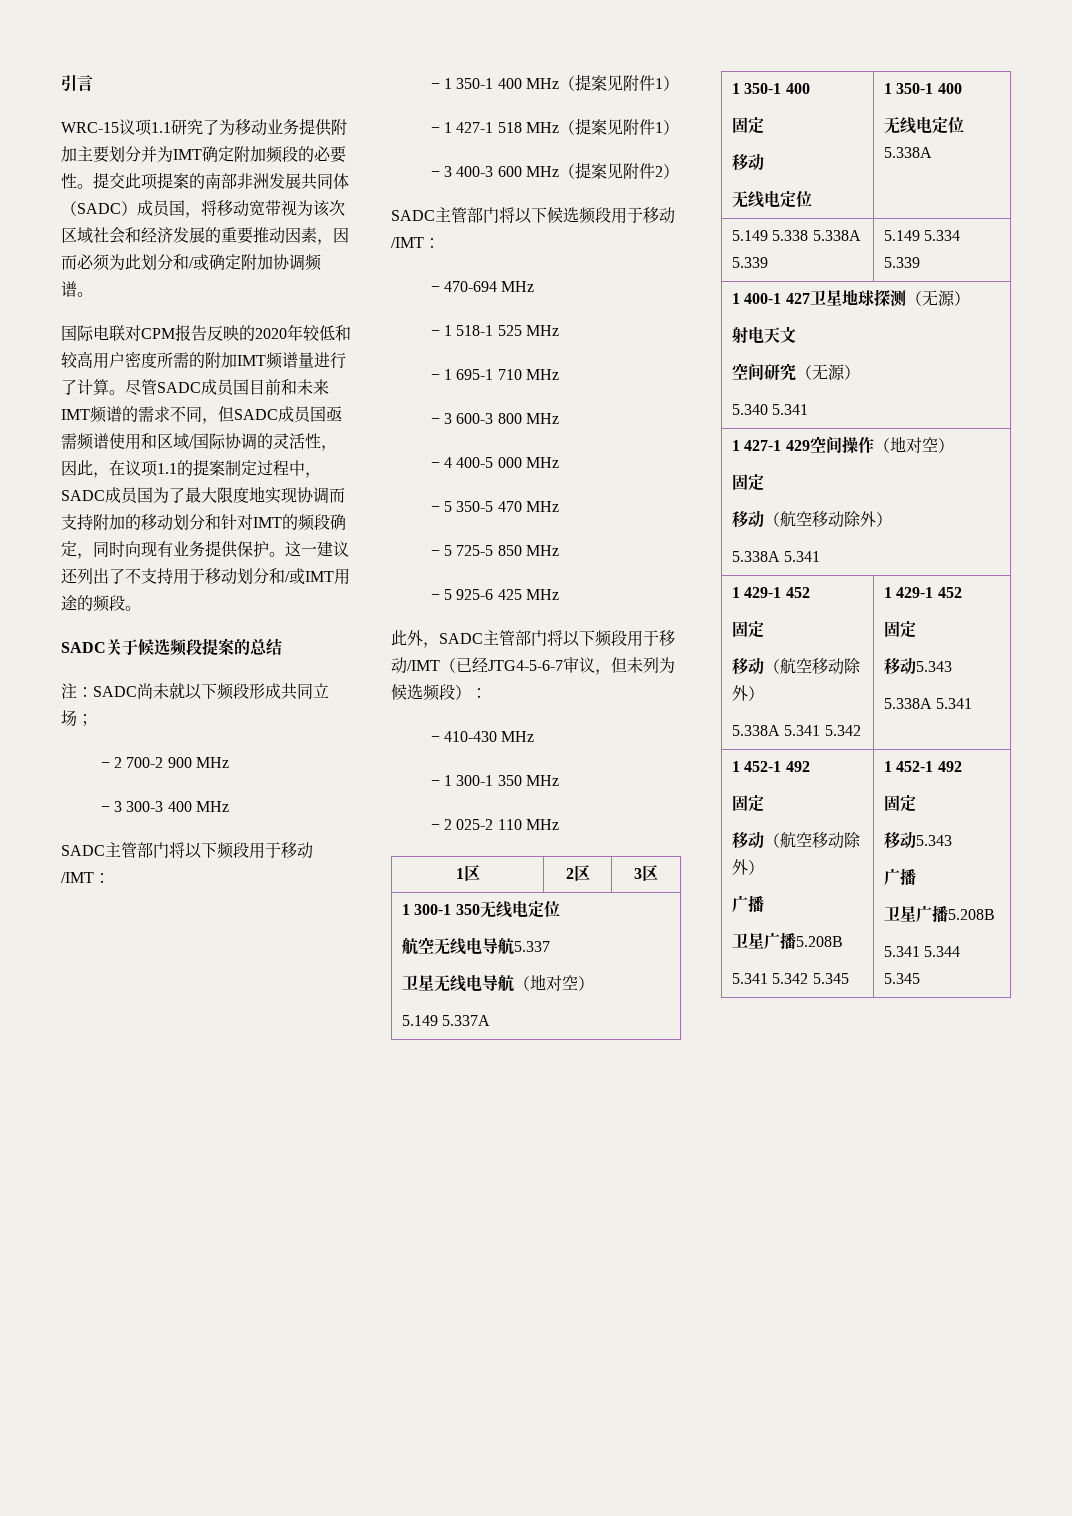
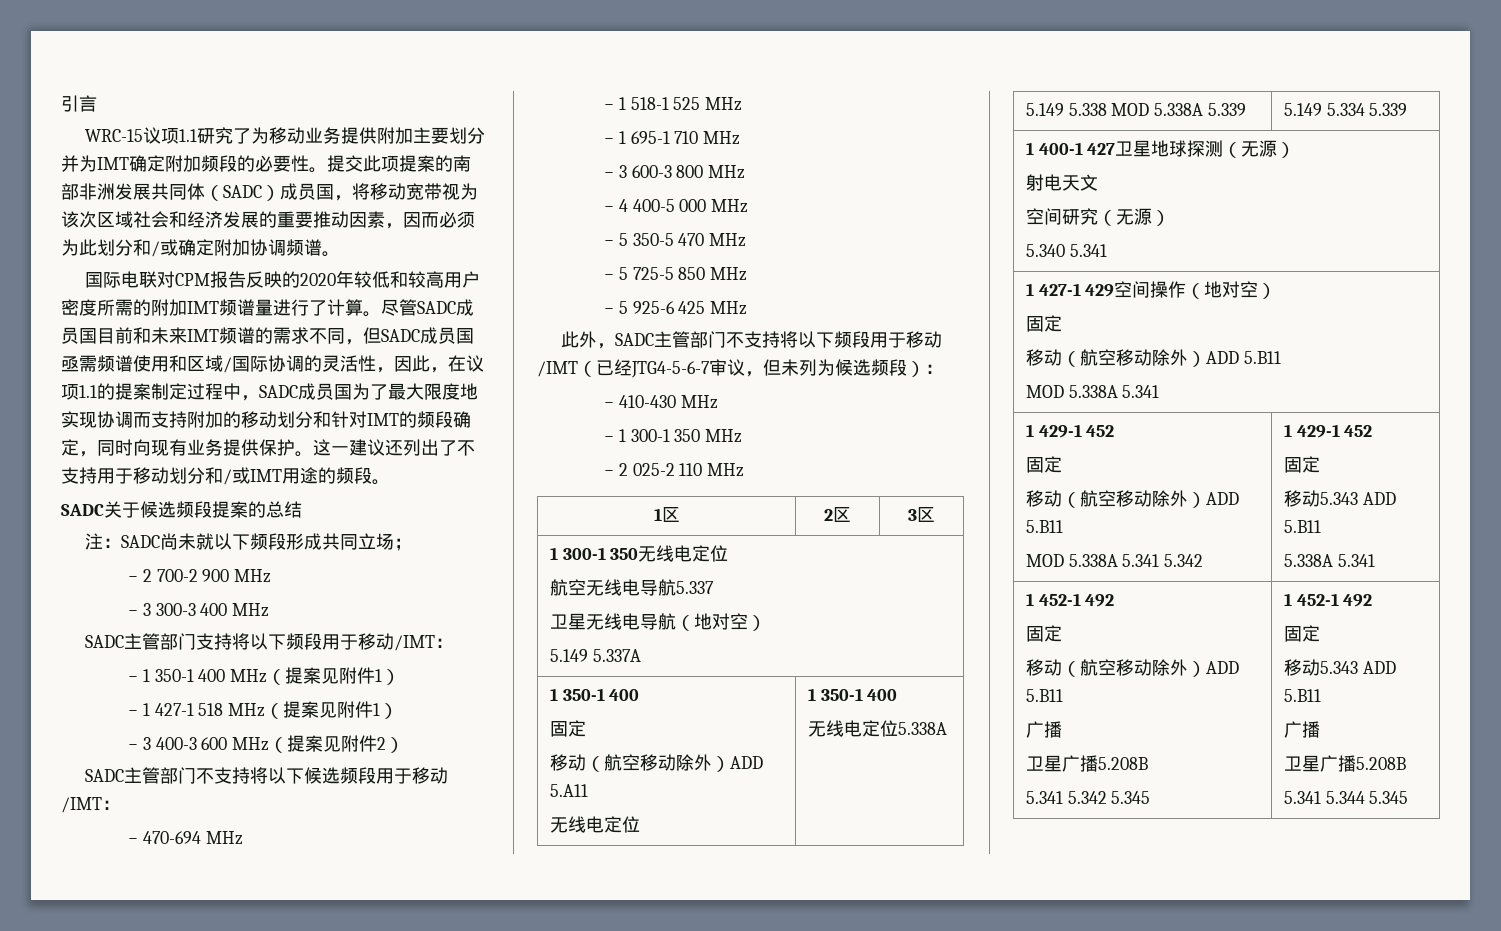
(169, 850) none -> [196,633,233,650] 支持
(499, 215) none -> [196,767,251,784] 不支持
(547, 638) none -> [726,331,781,348] 不支持
(764, 162) none -> [585,754,763,772] [549,784,588,797] （航空移动除外）ADD 5.A11
(809, 235) none -> [1111,103,1150,116] MOD
(892, 519) // -> [1205,351,1281,364] [1025,385,1064,398] ADD 5.B11 // MOD
(764, 693) // -> [1205,492,1239,505] [1025,520,1063,533] [1025,554,1064,567] ADD 5.B11 // MOD
(952, 666) none -> [1362,492,1396,505] [1283,520,1321,533] ADD 5.B11
(764, 867) none -> [1205,661,1239,674] [1025,689,1063,702] ADD 5.B11
(952, 840) none -> [1362,661,1396,674] [1283,689,1321,702] ADD 5.B11

